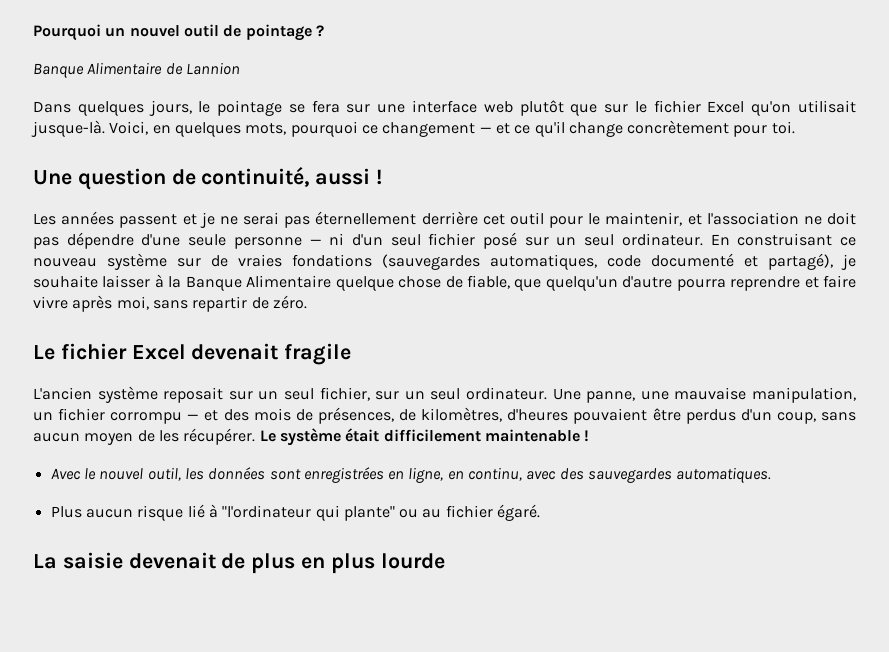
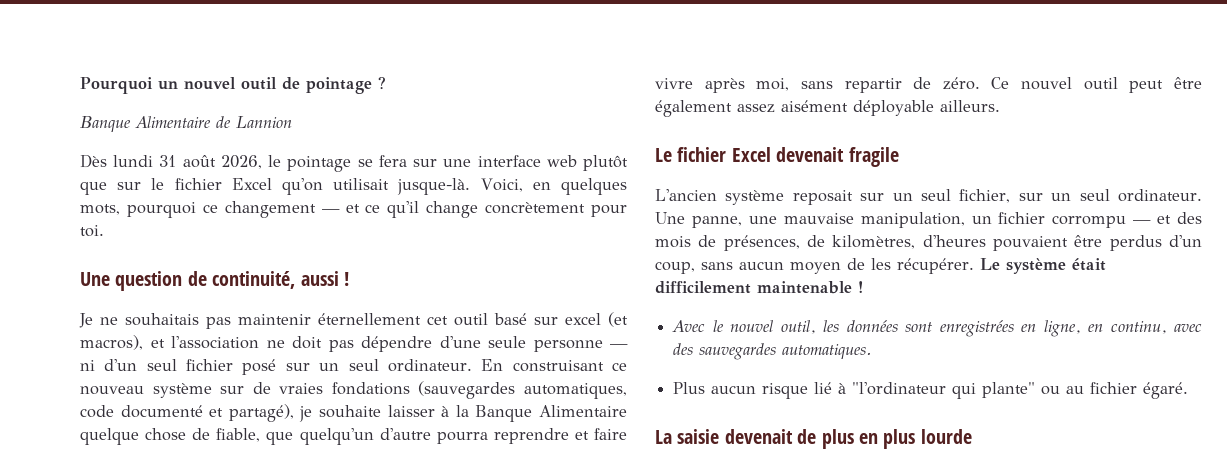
[33,100,192,116] Dans quelques jours, -> [80,154,262,169] Dès lundi 31 août 2026,
[33,211,683,228] Les années passent et je ne serai pas éternellement derrière cet outil pour le maintenir, -> [79,312,628,329] [80,335,143,350] Je ne souhaitais pas maintenir éternellement cet outil basé sur excel (et macros),
(307, 302) none -> [991,77,1202,93] [655,100,1000,117] Ce nouvel outil peut être également assez aisément déployable ailleurs.

